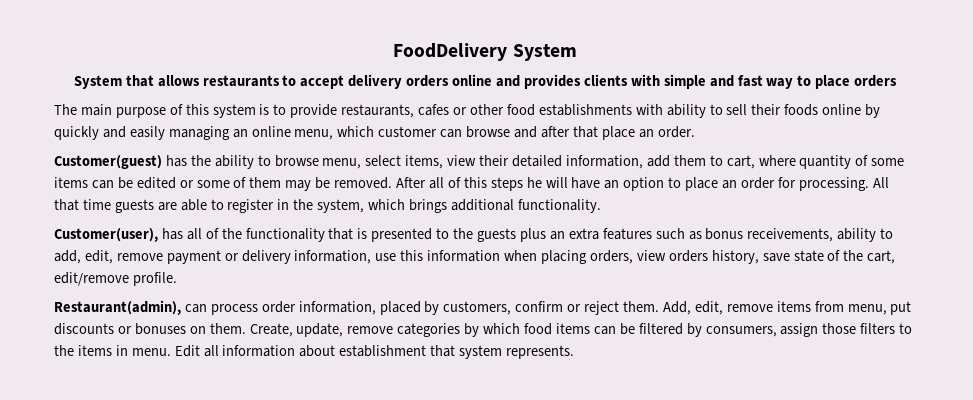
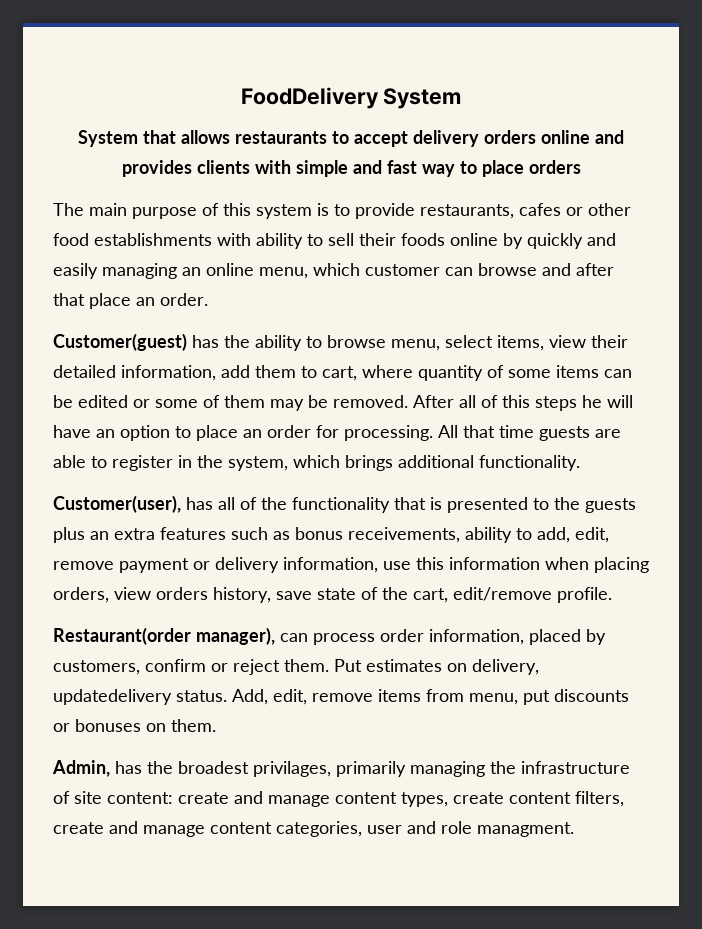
[54,300,181,315] Restaurant(admin), -> [53,627,275,645] Restaurant(order manager),
(660, 306) none -> [334,659,539,675] [53,689,227,705] Put estimates on delivery, updatedelivery status.
[249,323,913,337] [54,345,575,359] Create, update, remove categories by which food items can be filtered by consumers, assign those filters to the items in menu. Edit all information about establishment that system represents. -> [52,760,630,777] [53,791,624,807] [53,821,574,837] // Admin, has the broadest privilages, primarily managing the infrastructure of site content: create and manage content types, create content filters, create and manage content categories, user and role managment.

